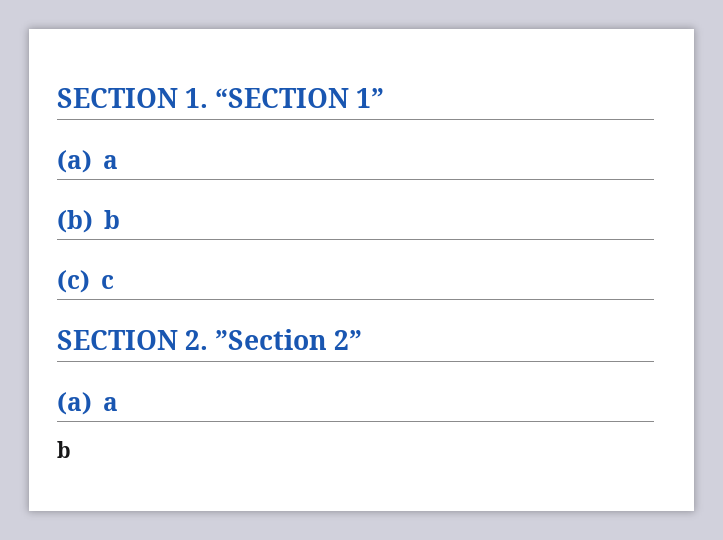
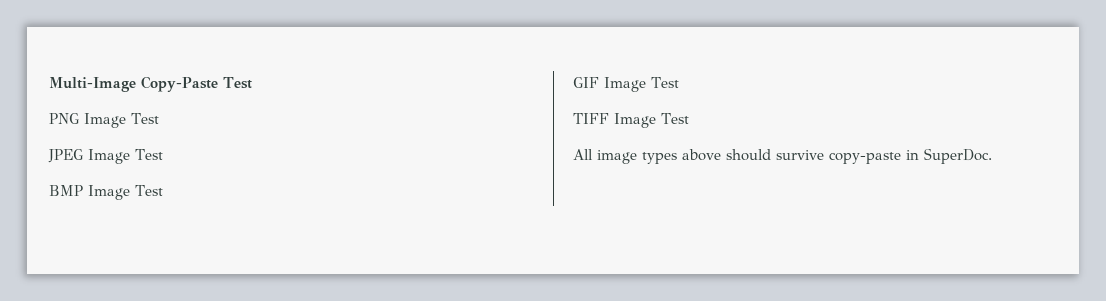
[57,88,385,108] [57,150,118,173] [57,210,120,233] [57,270,114,293] [57,329,363,350] [57,392,118,415] [57,441,71,458] SECTION 1. “SECTION 1” // (a) a // (b) b // (c) c // SECTION 2. ”Section 2” // (a) a // b -> [49,76,252,92] [49,113,159,128] [48,149,163,164] [49,185,163,200] [573,77,679,92] [573,113,689,128] [573,148,992,164] Multi-Image Copy-Paste Test // PNG Image Test // JPEG Image Test // BMP Image Test // GIF Image Test // TIFF Image Test // All image types above should survive copy-paste in SuperDoc.

